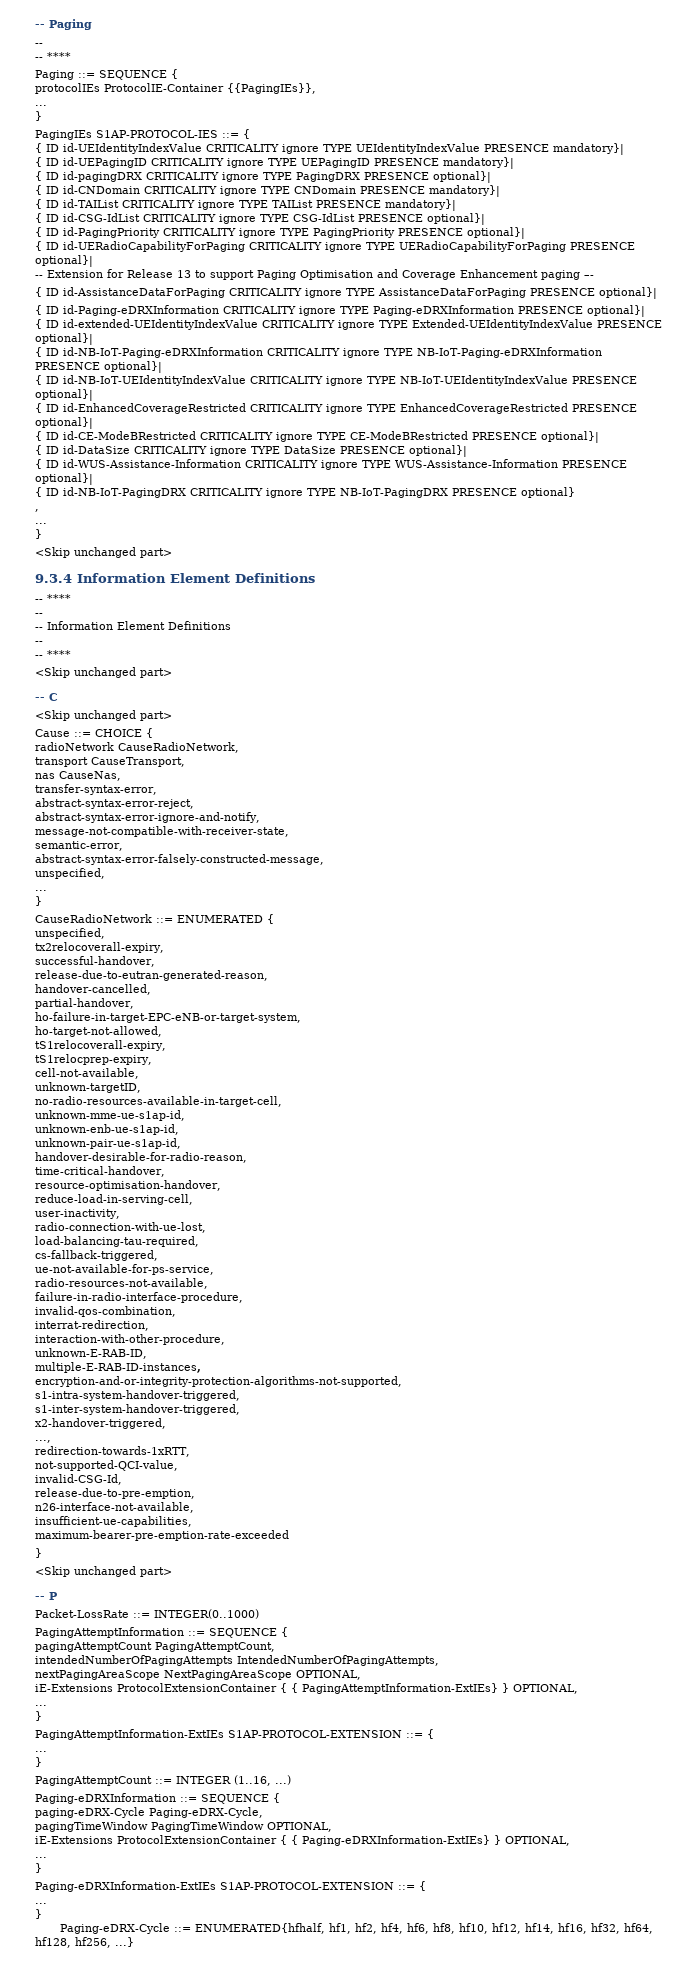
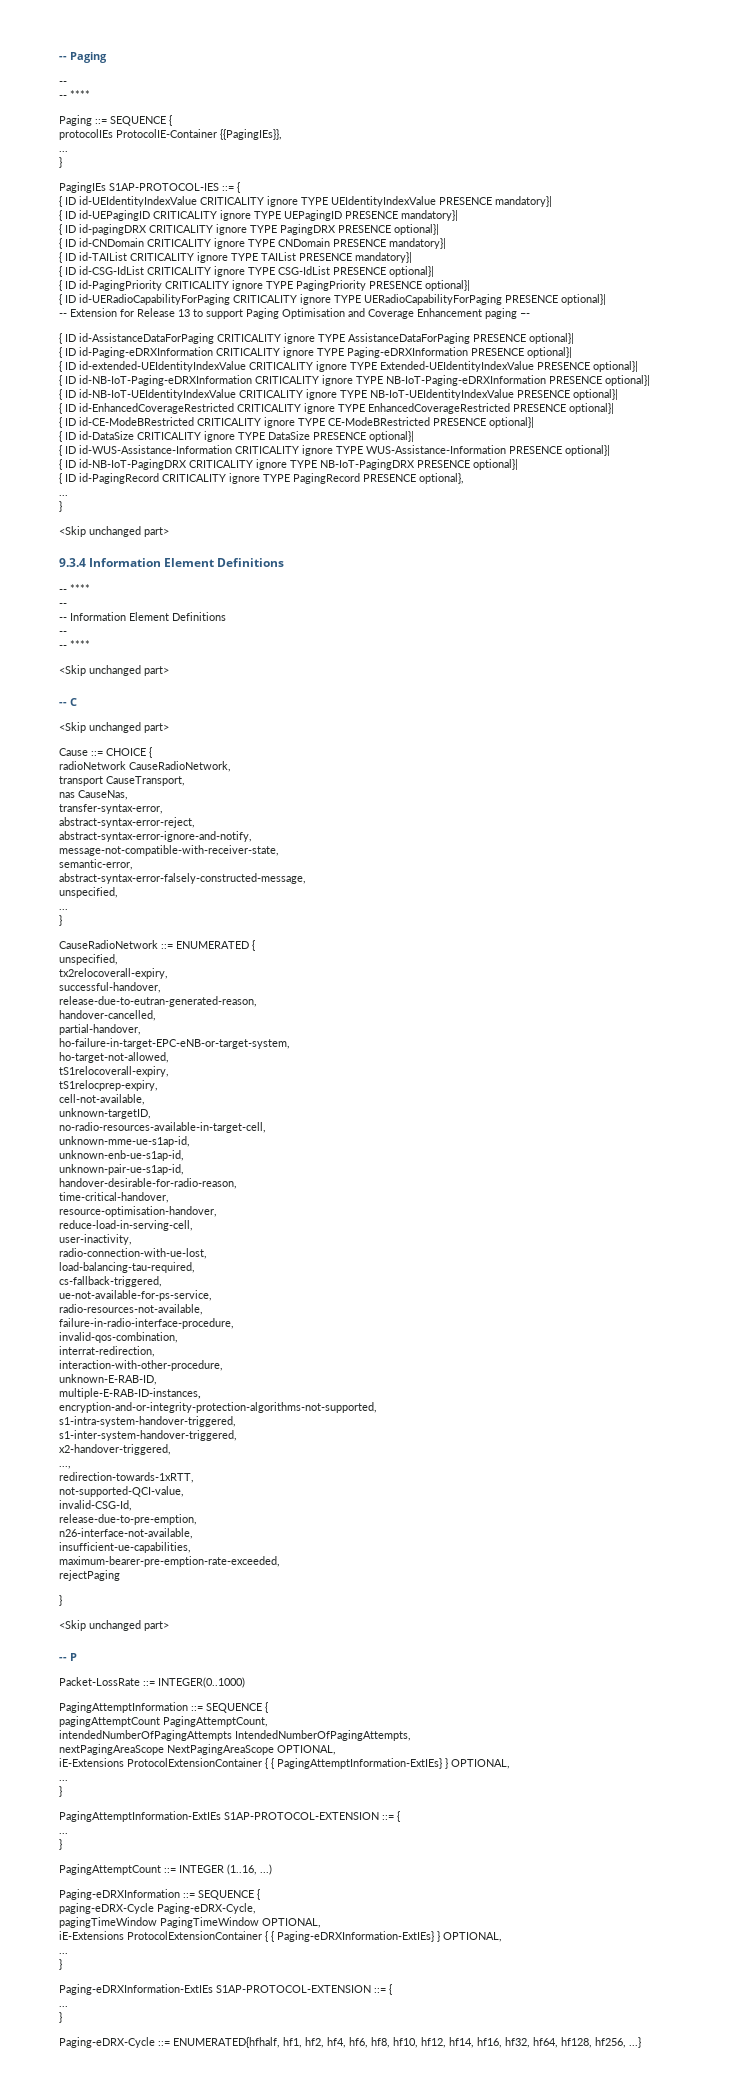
[520,487,575,498] [35,509,39,512] optional} // , -> [473,459,518,470] [59,473,464,484] optional}| // { ID id-PagingRecord CRITICALITY ignore TYPE PagingRecord PRESENCE optional},
[35,1530,289,1541] maximum-bearer-pre-emption-rate-exceeded -> [59,1556,280,1567] [59,1570,120,1581] maximum-bearer-pre-emption-rate-exceeded, // rejectPaging

